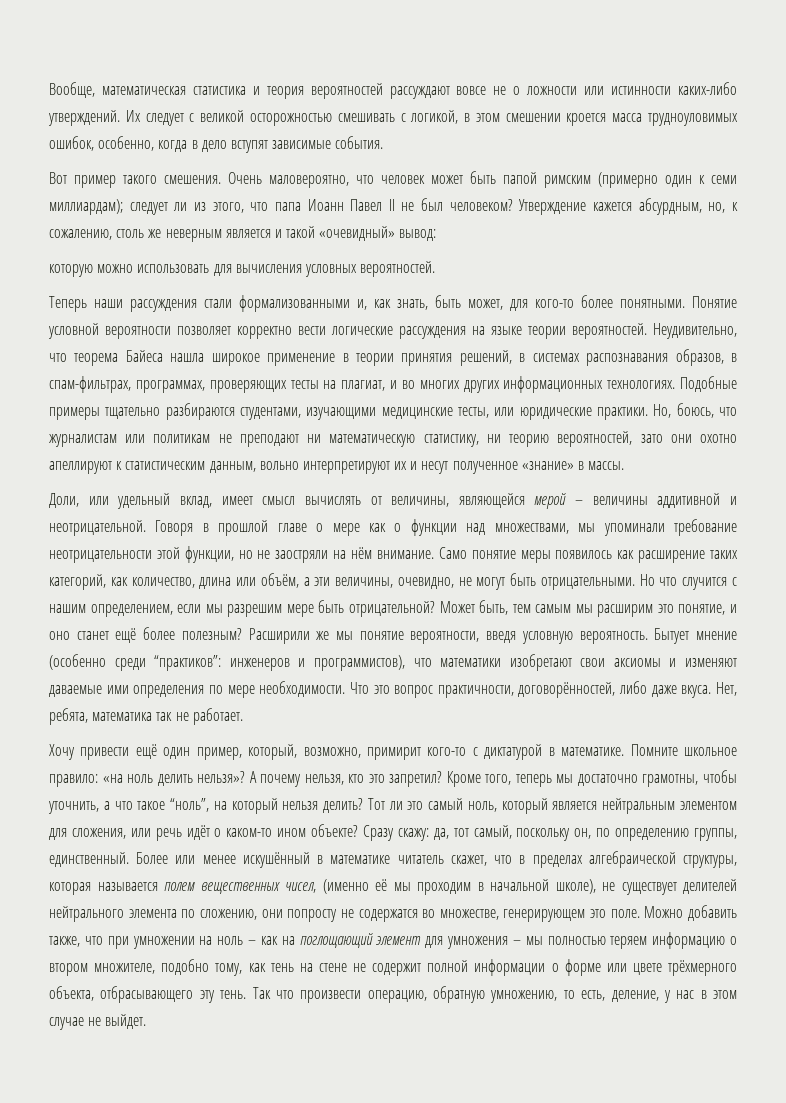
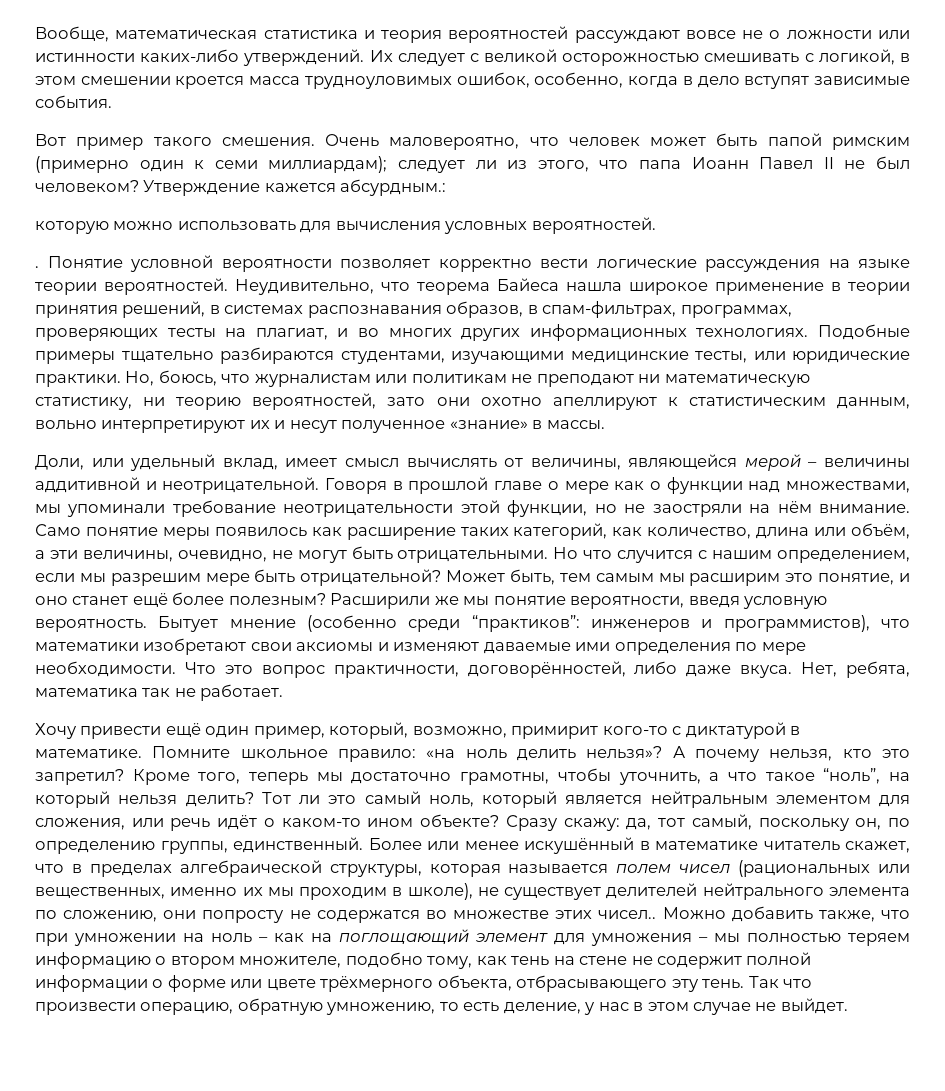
[638,198,738,215] [49,226,437,242] абсурдным, но, к сожалению, столь же неверным является и такой «очевидный» вывод: -> [340,179,447,196] абсурдным.:
[49,295,685,312] Теперь наши рассуждения стали формализованными и, как знать, быть может, для кого-то более понятными. -> [35,266,39,268] .
[200,879,387,894] вещественных чисел, (именно её -> [679,860,910,877] [35,887,263,899] чисел (рациональных или вещественных, именно их
[490,879,549,891] начальной -> (403, 891) none
[439,909,640,922] множестве, генерирующем это поле. -> [453,910,657,919] множестве этих чисел..
[581,990,606,1001] есть, -> [463,1002,500,1012] есть

